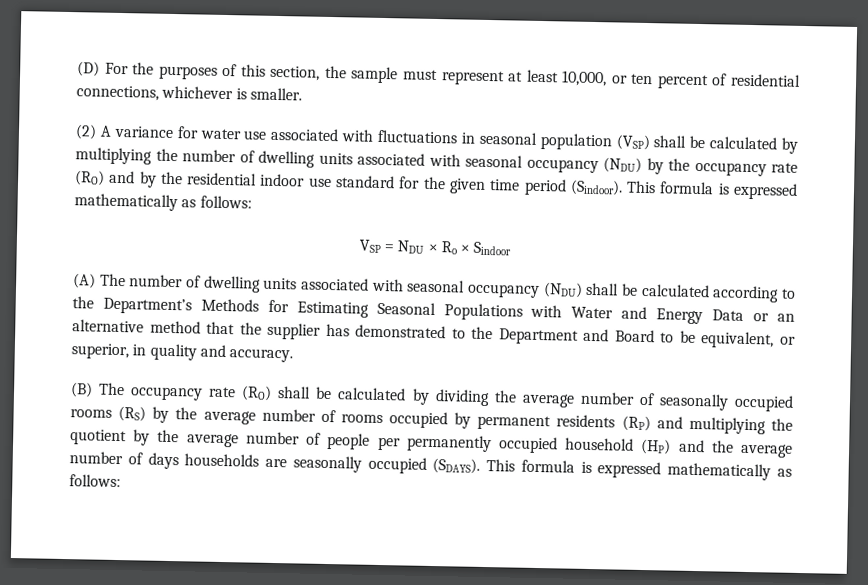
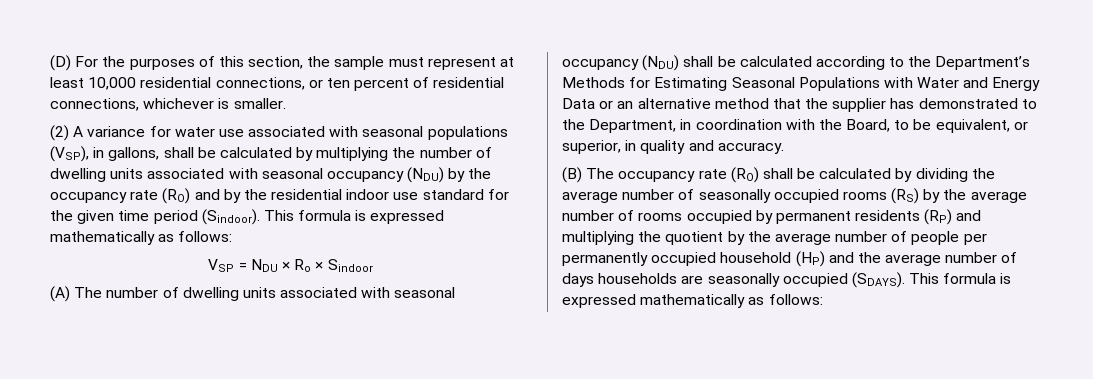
[561,70,608,87] 10,000, -> [88,77,305,90] 10,000 residential connections,
[377,129,651,151] fluctuations in seasonal population (VSP) -> [362,126,508,140] [50,146,160,162] seasonal populations (VSP), in gallons,
[498,328,655,345] Department and Board -> [589,119,891,133] Department, in coordination with the Board,

